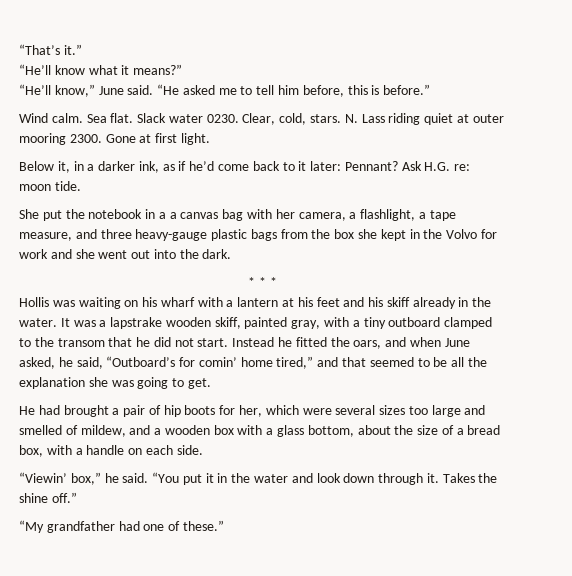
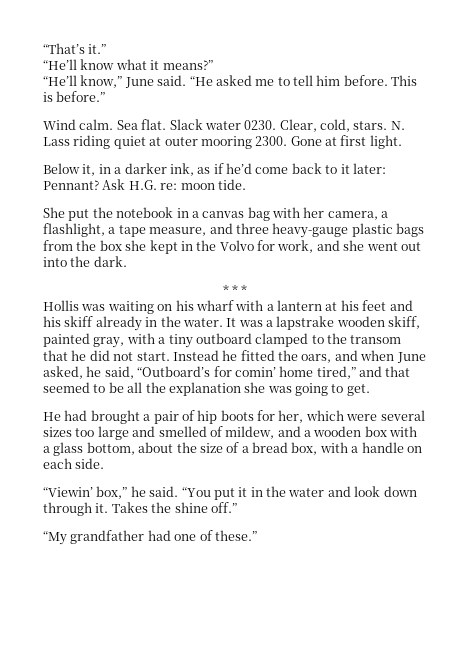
[302,85,368,97] before, this -> [343,75,418,86] before. This
[169,212,177,219] a -> (199, 214) none
[19,249,48,259] work -> [277,240,314,253] work,

